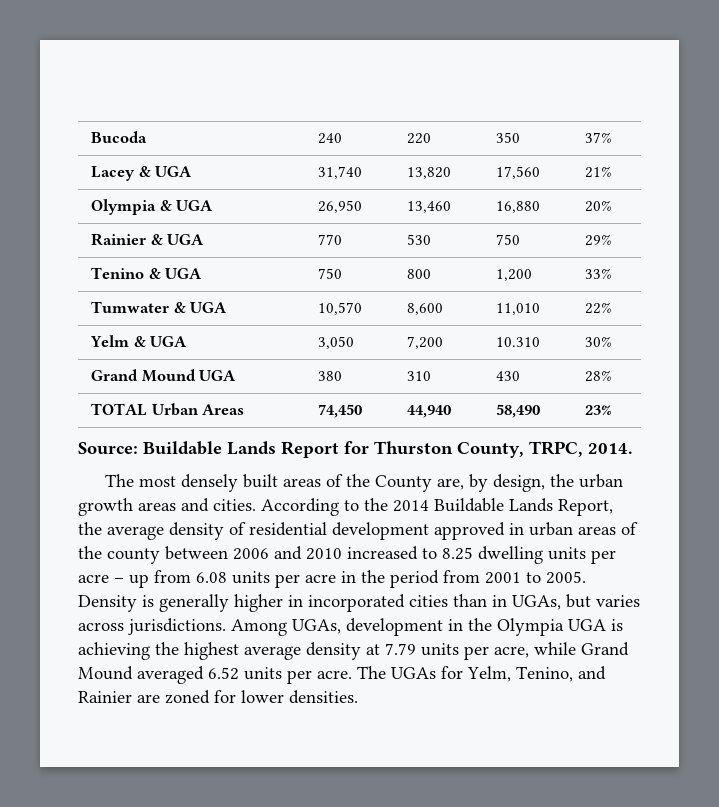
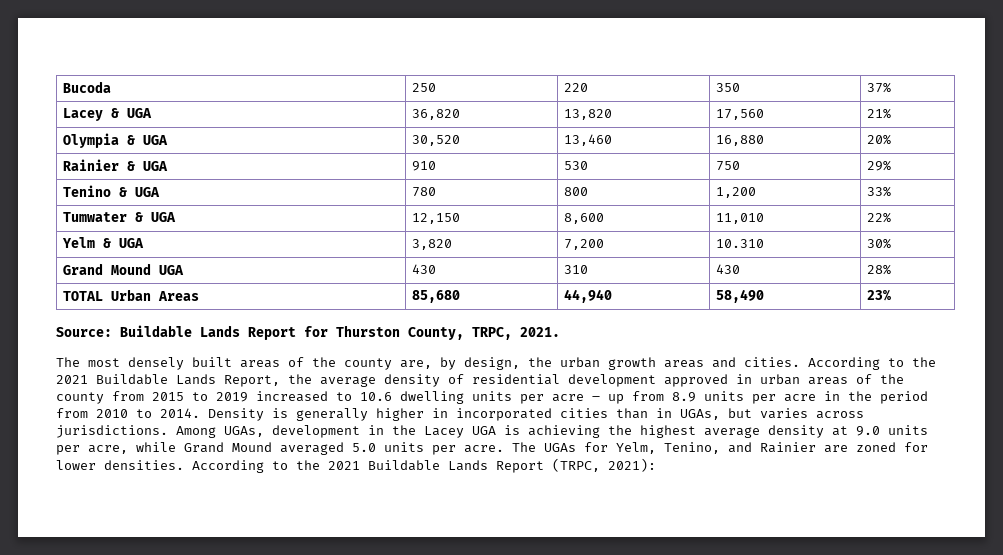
[318,133,343,144] 240 -> [411,83,436,92] 250
[318,166,363,179] 31,740 -> [411,109,460,120] 36,820
[318,200,363,213] 26,950 -> [411,135,460,146] 30,520
[318,234,343,245] 770 -> [411,161,436,171] 910
[318,268,343,279] 750 -> [411,187,436,197] 780
[318,302,363,315] 10,570 -> [411,213,460,224] 12,150
[318,336,355,349] 3,050 -> [411,239,452,250] 3,820
[318,371,343,381] 380 -> [411,264,436,274] 430
[318,404,363,418] 74,450 -> [411,290,460,303] 85,680
[588,443,633,454] 2014. -> [520,327,560,337] 2021.
[374,475,432,492] County -> [344,358,392,370] county
[393,500,429,512] 2014 -> [56,375,88,384] 2021
[165,546,342,560] between 2006 and 2010 -> [112,391,248,402] from 2015 to 2019
[442,547,473,560] 8.25 -> [360,392,392,401] 10.6
[196,572,227,583] 6.08 -> [672,392,696,402] 8.9
[485,571,586,584] 2001 to 2005. -> [96,408,200,418] 2010 to 2014.
[497,618,564,636] Olympia -> [424,426,464,438] Lacey
[385,643,416,655] 7.79 -> [856,426,880,436] 9.0
[208,667,239,680] 6.52 -> [352,443,376,452] 5.0
(358, 697) none -> [192,458,656,473] According to the 2021 Buildable Lands Report (TRPC, 2021):

